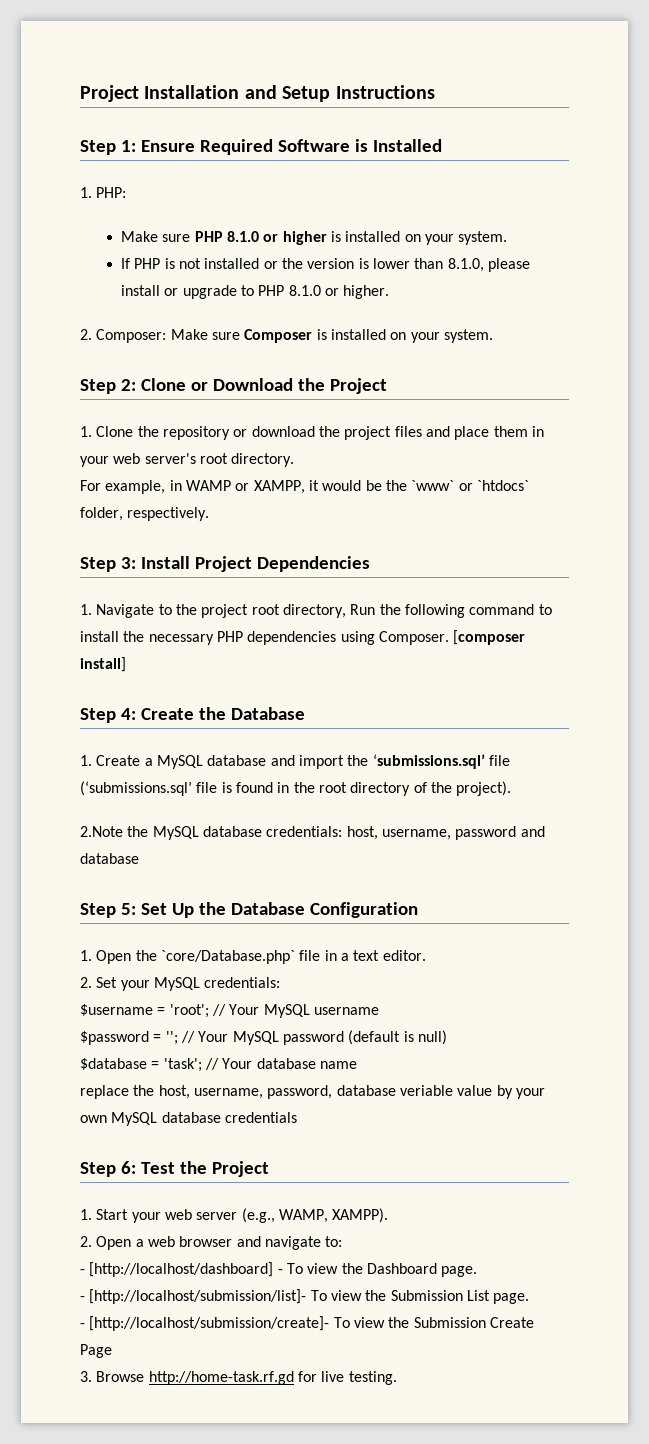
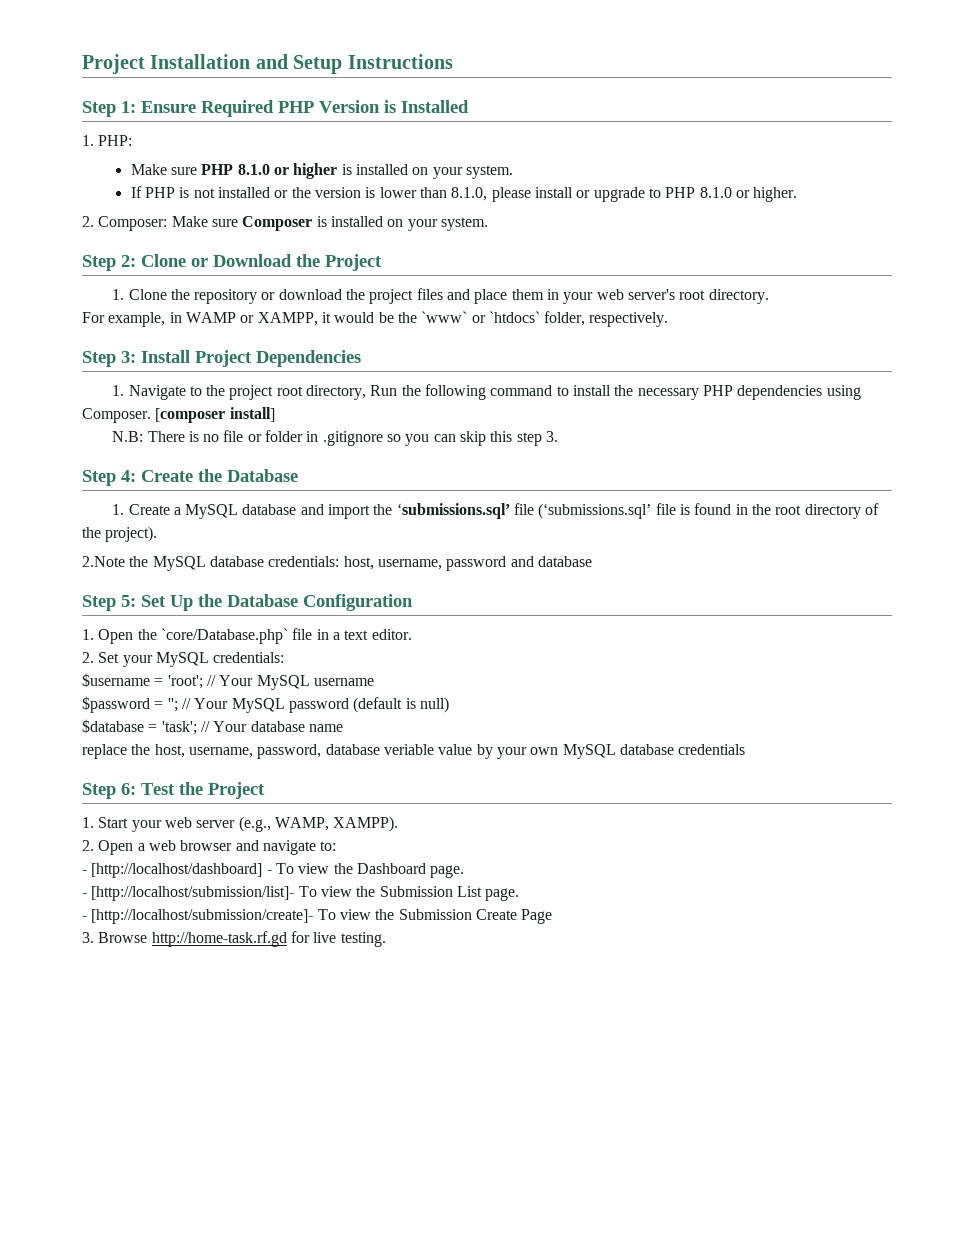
[277,139,350,152] Software -> [278,100,380,113] PHP Version
(126, 664) none -> [112,430,559,446] // N.B: There is no file or folder in .gitignore so you can skip this step 3.

